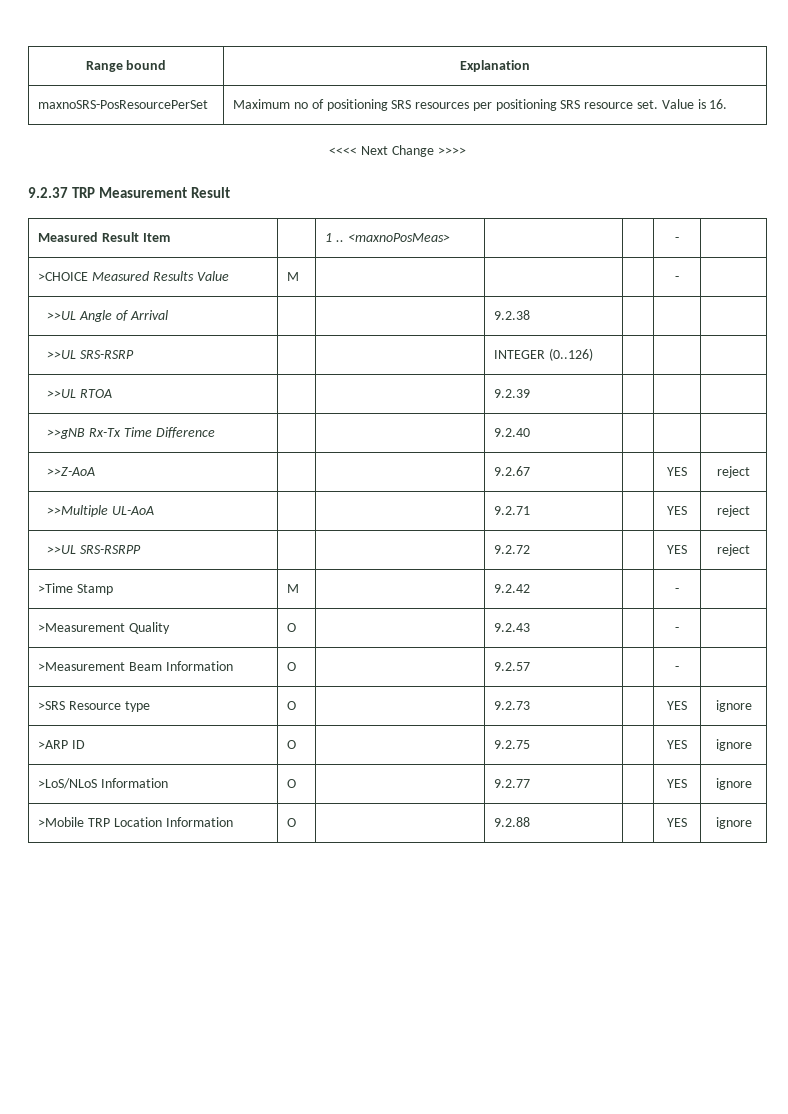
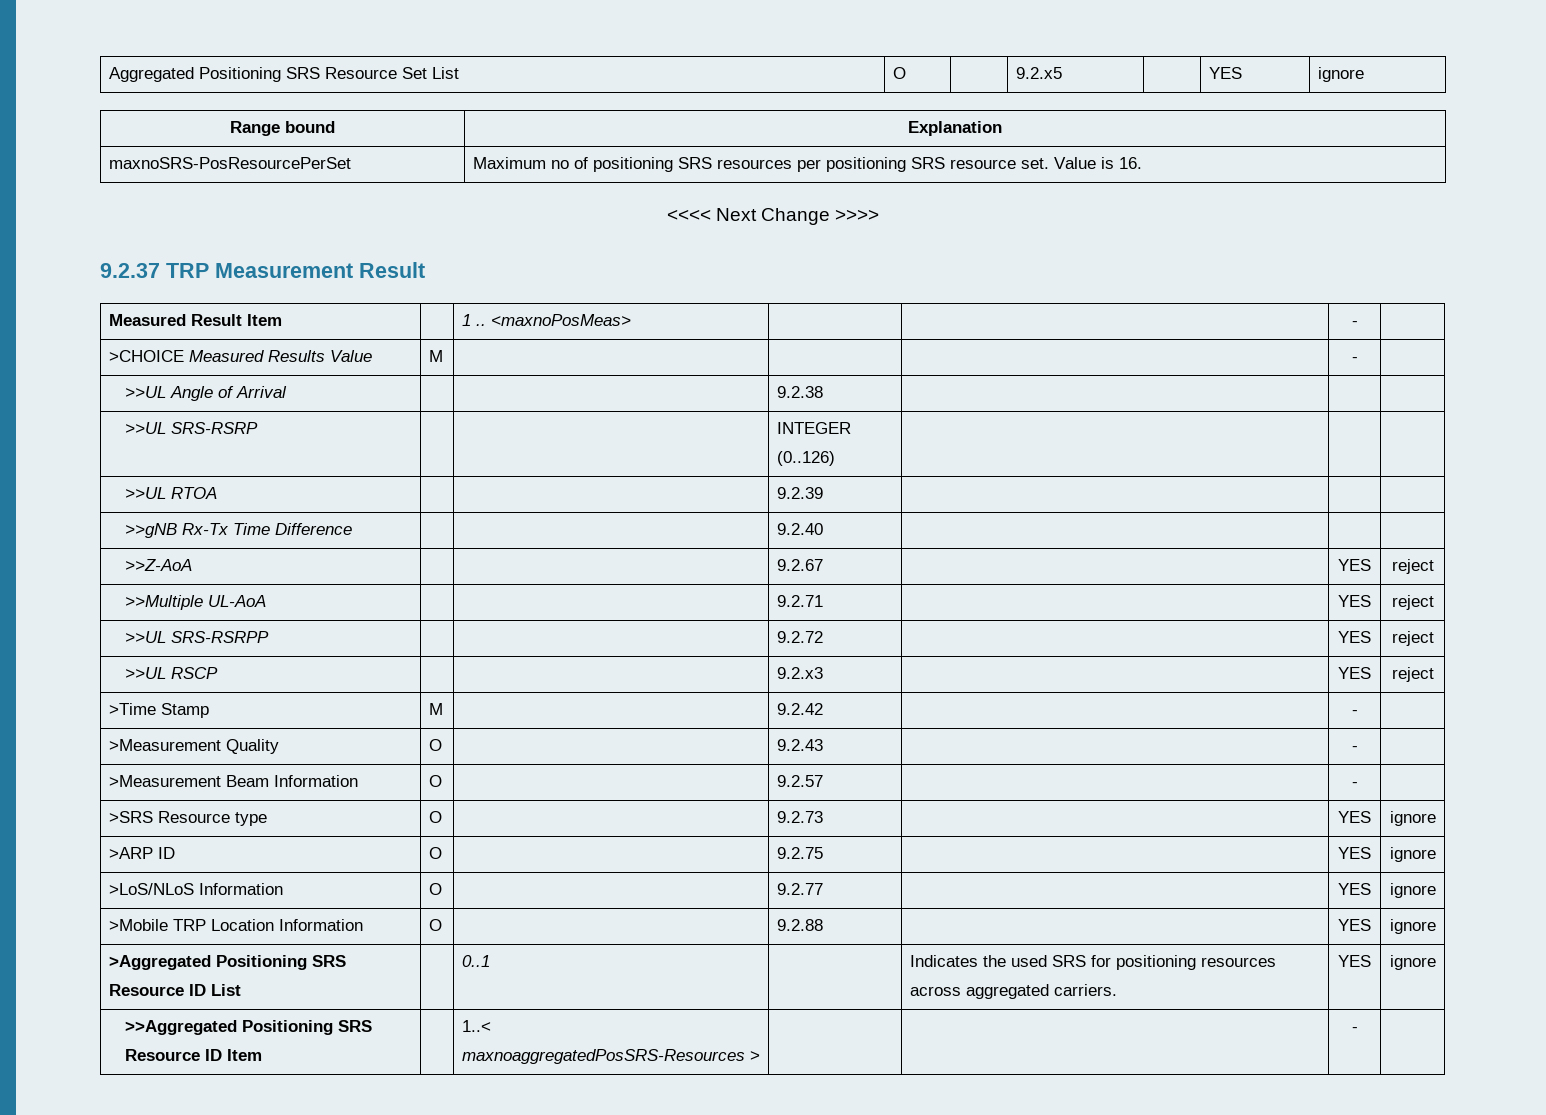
(85, 66) none -> [108,67,459,82] [892,67,906,79] [1015,67,1062,79] [1208,67,1242,79] [1317,67,1364,82] Aggregated Positioning SRS Resource Set List | O | | 9.2.x5 | | YES | ignore //
(750, 550) none -> [124,667,218,679] [776,667,823,679] [1338,667,1371,679] [1391,667,1434,682] // >>UL RSCP | | | 9.2.x3 | | YES | reject
(752, 823) none -> [108,955,346,970] [108,984,241,996] [461,955,490,967] [909,955,1276,970] [909,984,1117,999] [1338,955,1371,967] [1389,955,1436,970] [124,1020,372,1035] [124,1049,262,1061] [461,1020,491,1032] [461,1049,760,1064] [1351,1027,1358,1032] // >Aggregated Positioning SRS Resource ID List | | 0..1 | | Indicates the used SRS for positioning resources across aggregated carriers. | YES | ignore // >>Aggregated Positioning SRS Resource ID Item | | 1..< maxnoaggregatedPosSRS-Resources > | | | - |

